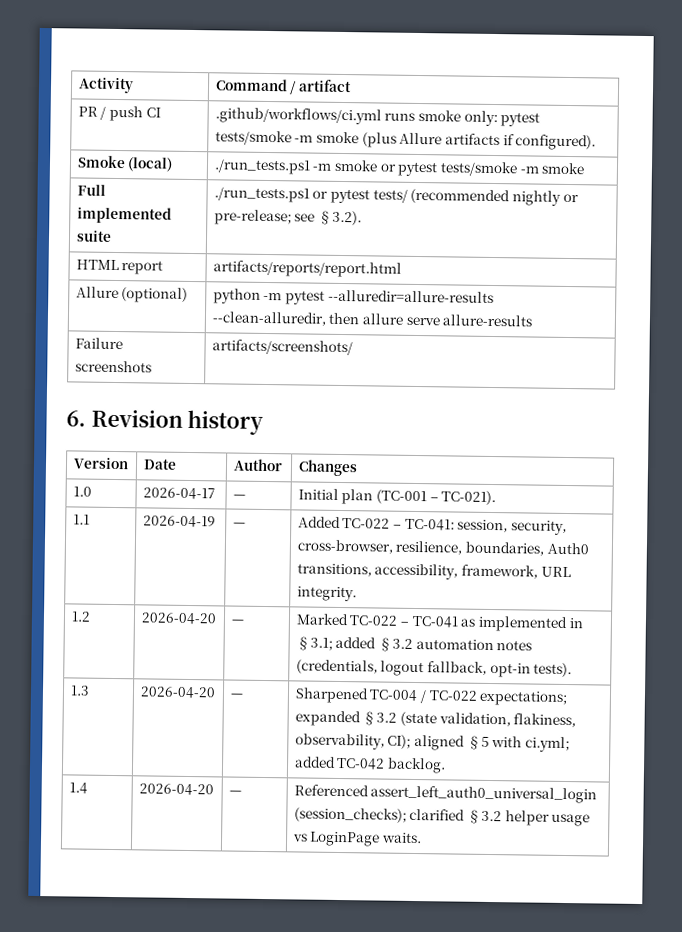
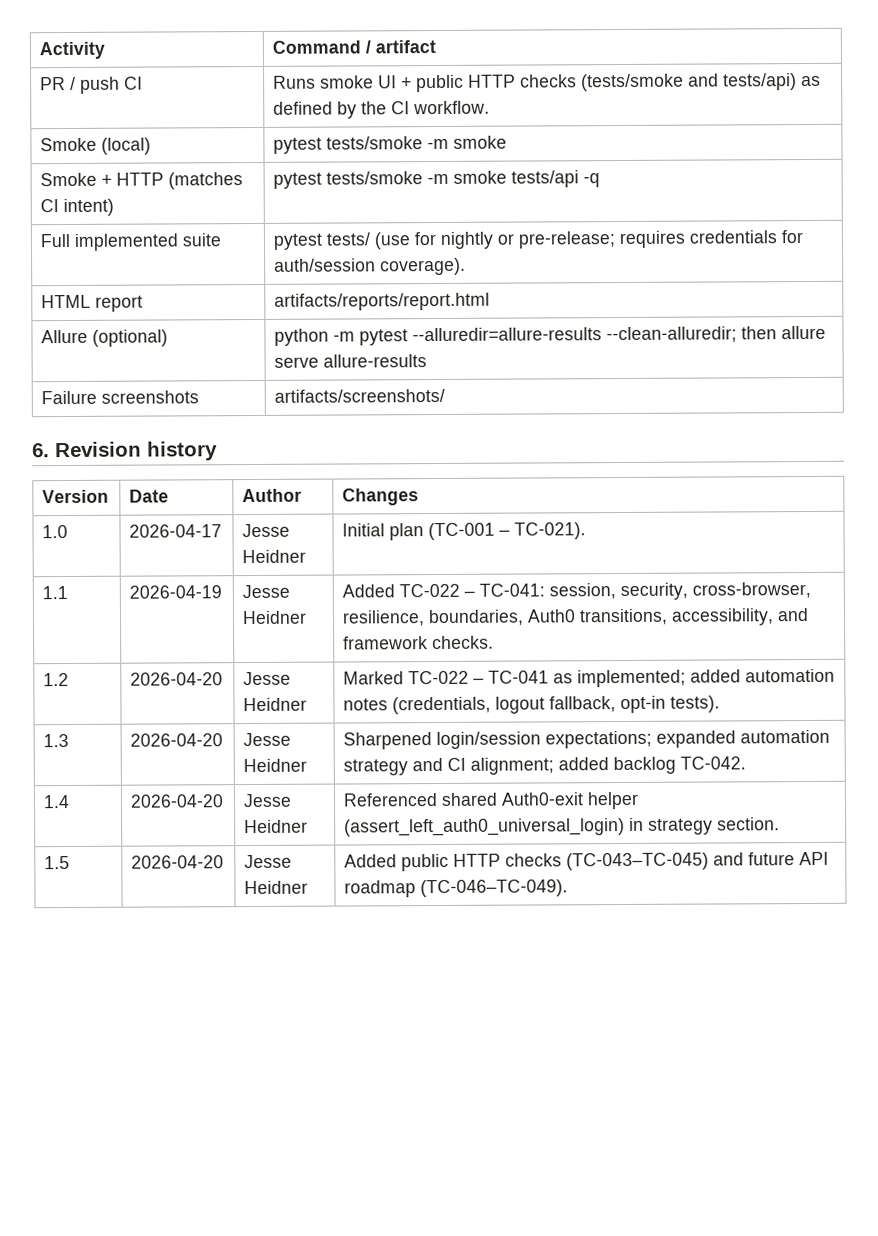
[214,107,541,127] [214,130,597,151] [76,155,174,172] [213,159,586,177] [76,184,106,196] [76,206,172,224] [75,230,112,242] [213,187,579,206] [213,209,362,226] .github/workflows/ci.yml runs smoke only: pytest tests/smoke -m smoke (plus Allure artifacts if configured). // Smoke (local) | ./run_tests.ps1 -m smoke or pytest tests/smoke -m smoke // Full implemented suite | ./run_tests.ps1 or pytest tests/ (recommended nightly or pre-release; see §3.2). -> [273,73,822,93] [273,100,491,119] [40,137,152,155] [273,135,508,154] [40,172,244,190] [40,198,115,217] [273,170,601,189] [40,233,222,251] [273,230,804,250] [274,257,467,276] Runs smoke UI + public HTTP checks (tests/smoke and tests/api) as defined by the CI workflow. // Smoke (local) | pytest tests/smoke -m smoke // Smoke + HTTP (matches CI intent) | pytest tests/smoke -m smoke tests/api -q // Full implemented suite | pytest tests/ (use for nightly or pre-release; requires credentials for auth/session coverage).
[211,311,327,326] --clean-alluredir, -> [606,326,738,344] --clean-alluredir;
[232,494,246,499] — -> [242,523,291,538] [242,549,307,564] Jesse Heidner
[232,522,246,527] — -> [242,584,291,599] [242,610,308,625] Jesse Heidner
[460,564,571,579] [296,586,357,602] framework, URL integrity. -> [777,607,810,622] [343,635,495,650] and framework checks.
[230,619,244,624] — -> [243,671,292,686] [243,697,308,712] Jesse Heidner
[477,615,584,633] [295,636,413,652] implemented in §3.1; added §3.2 -> [577,669,742,688] implemented; added
[229,693,243,698] — -> [243,732,292,747] [243,758,308,773] Jesse Heidner
[369,689,569,707] [294,710,577,728] [294,733,570,753] [293,756,446,774] TC-004 / TC-022 expectations; expanded §3.2 (state validation, flakiness, observability, CI); aligned §5 with ci.yml; added TC-042 backlog. -> [436,729,831,750] [343,756,747,776] login/session expectations; expanded automation strategy and CI alignment; added backlog TC-042.
[228,790,242,795] — -> [243,793,293,808] [244,819,309,834] Jesse Heidner
[370,785,598,804] [293,807,591,827] [292,831,422,847] assert_left_auth0_universal_login (session_checks); clarified §3.2 helper usage vs LoginPage waits. -> [441,791,640,810] [344,817,781,837] [44,855,71,870] [131,855,225,869] [244,854,293,869] [244,880,309,895] [344,851,830,872] [344,879,569,898] shared Auth0-exit helper (assert_left_auth0_universal_login) in strategy section. // 1.5 | 2026-04-20 | Jesse Heidner | Added public HTTP checks (TC-043–TC-045) and future API roadmap (TC-046–TC-049).

